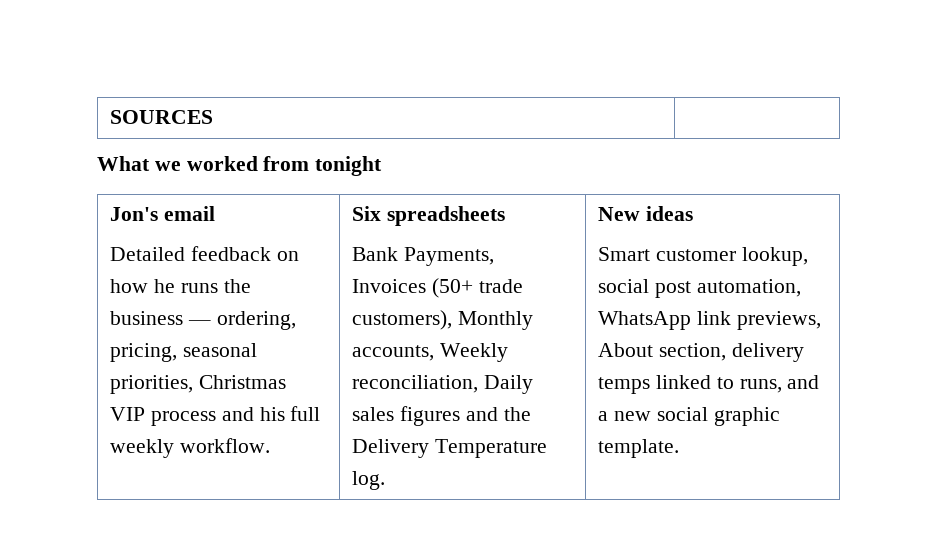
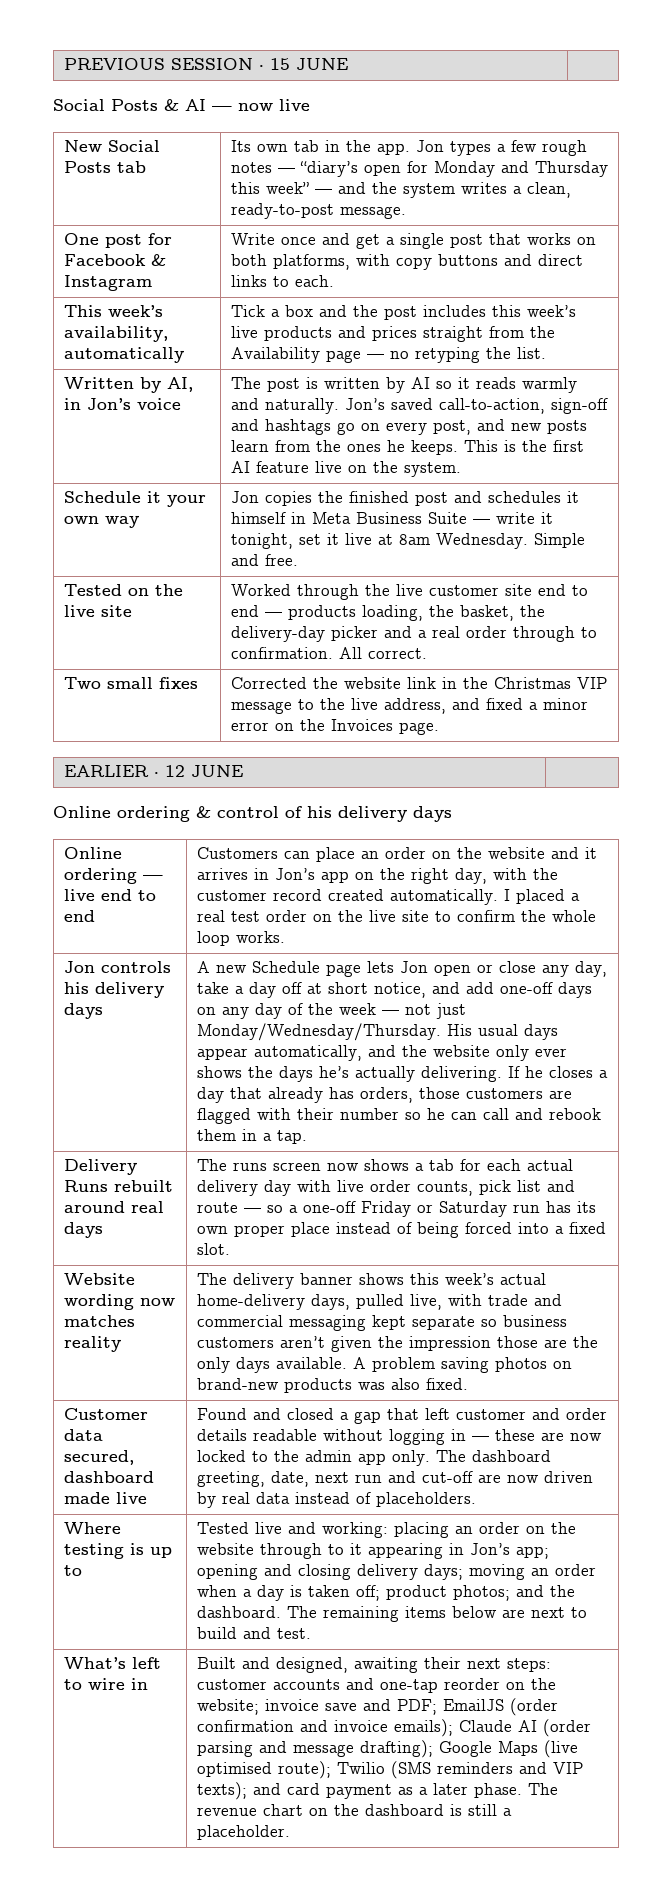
[110,110,214,124] [97,156,383,176] [110,206,216,221] [110,246,299,261] [110,279,251,293] [110,311,296,330] [110,343,258,362] [110,375,287,394] [110,406,321,426] [110,438,271,458] [352,206,506,226] [352,247,495,266] [352,278,523,298] [352,310,534,330] [352,343,509,362] [352,375,534,394] [352,406,531,426] [352,439,548,458] [352,471,386,490] [598,206,694,221] [598,247,808,266] [598,279,801,298] [598,311,821,330] [598,343,804,362] [598,375,820,394] [598,407,780,426] [598,439,680,458] SOURCES | // What we worked from tonight // Jon's email // Detailed feedback on how he runs the business — ordering, pricing, seasonal priorities, Christmas VIP process and his full weekly workflow. | Six spreadsheets // Bank Payments, Invoices (50+ trade customers), Monthly accounts, Weekly reconciliation, Daily sales figures and the Delivery Temperature log. | New ideas // Smart customer lookup, social post automation, WhatsApp link previews, About section, delivery temps linked to runs, and a new social graphic template. -> [63,58,348,70] [53,99,310,111] [63,140,160,152] [63,161,146,173] [230,140,587,156] [230,161,608,177] [230,182,571,198] [230,203,406,219] [63,233,172,248] [63,254,166,266] [63,275,152,291] [230,233,596,249] [230,254,583,270] [230,275,334,287] [63,305,163,317] [63,326,168,342] [63,347,184,363] [230,305,576,320] [230,326,555,342] [230,347,546,363] [63,377,193,393] [63,398,181,410] [230,377,577,393] [230,398,608,414] [230,419,587,435] [230,440,584,455] [230,461,461,477] [63,491,206,507] [63,515,139,528] [230,491,579,506] [230,512,553,524] [230,533,585,549] [230,554,298,566] [63,584,183,596] [63,605,132,617] [230,584,588,600] [230,605,545,621] [230,626,597,642] [230,647,427,659] [63,677,198,689] [230,677,607,689] [230,698,588,714] [230,719,439,735] [63,765,243,777] [53,806,452,822] [63,847,122,859] [63,868,163,884] [63,889,156,901] [63,910,95,922] [196,847,597,862] [196,868,558,884] [196,889,580,905] [196,910,596,922] [196,931,285,946] [63,961,171,973] [63,982,164,998] [63,1003,103,1019] [196,961,607,977] [196,982,592,998] [196,1003,466,1019] [196,1023,558,1041] [196,1045,567,1061] [196,1066,608,1082] [196,1087,572,1103] [196,1108,601,1124] [196,1129,307,1144] [63,1159,137,1175] [63,1180,173,1192] [63,1201,164,1213] [63,1222,103,1238] [196,1159,573,1171] [196,1180,575,1196] [196,1201,596,1217] [196,1222,606,1238] [196,1243,230,1255] [63,1273,135,1285] [63,1294,175,1310] [63,1315,135,1327] [63,1336,121,1352] [196,1273,546,1289] [196,1294,562,1310] [196,1315,567,1331] [196,1336,598,1352] [196,1357,572,1373] [196,1378,468,1393] [63,1408,148,1420] [63,1429,103,1441] [63,1450,134,1465] [63,1471,154,1483] [63,1492,147,1504] [196,1408,607,1424] [196,1429,602,1445] [196,1450,551,1466] [196,1471,593,1487] [196,1492,476,1508] [63,1522,121,1534] [63,1543,172,1559] [63,1565,82,1576] [196,1522,576,1538] [196,1543,549,1559] [196,1564,596,1580] [196,1585,575,1601] [196,1606,587,1622] [196,1627,311,1639] [63,1657,161,1669] [63,1678,148,1690] [196,1657,551,1673] [196,1678,556,1693] [196,1698,558,1716] [196,1719,591,1737] [196,1740,578,1758] [196,1761,583,1779] [196,1782,558,1800] [196,1804,512,1816] [196,1825,290,1840] PREVIOUS SESSION · 15 JUNE | // Social Posts & AI — now live // New Social Posts tab | Its own tab in the app. Jon types a few rough notes — “diary’s open for Monday and Thursday this week” — and the system writes a clean, ready-to-post message. // One post for Facebook & Instagram | Write once and get a single post that works on both platforms, with copy buttons and direct links to each. // This week’s availability, automatically | Tick a box and the post includes this week’s live products and prices straight from the Availability page — no retyping the list. // Written by AI, in Jon’s voice | The post is written by AI so it reads warmly and naturally. Jon’s saved call-to-action, sign-off and hashtags go on every post, and new posts learn from the ones he keeps. This is the first AI feature live on the system. // Schedule it your own way | Jon copies the finished post and schedules it himself in Meta Business Suite — write it tonight, set it live at 8am Wednesday. Simple and free. // Tested on the live site | Worked through the live customer site end to end — products loading, the basket, the delivery-day picker and a real order through to confirmation. All correct. // Two small fixes | Corrected the website link in the Christmas VIP message to the live address, and fixed a minor error on the Invoices page. // EARLIER · 12 JUNE | // Online ordering & control of his delivery days // Online ordering — live end to end | Customers can place an order on the website and it arrives in Jon’s app on the right day, with the customer record created automatically. I placed a real test order on the live site to confirm the whole loop works. // Jon controls his delivery days | A new Schedule page lets Jon open or close any day, take a day off at short notice, and add one-off days on any day of the week — not just Monday/Wednesday/Thursday. His usual days appear automatically, and the website only ever shows the days he’s actually delivering. If he closes a day that already has orders, those customers are flagged with their number so he can call and rebook them in a tap. // Delivery Runs rebuilt around real days | The runs screen now shows a tab for each actual delivery day with live order counts, pick list and route — so a one-off Friday or Saturday run has its own proper place instead of being forced into a fixed slot. // Website wording now matches reality | The delivery banner shows this week’s actual home-delivery days, pulled live, with trade and commercial messaging kept separate so business customers aren’t given the impression those are the only days available. A problem saving photos on brand-new products was also fixed. // Customer data secured, dashboard made live | Found and closed a gap that left customer and order details readable without logging in — these are now locked to the admin app only. The dashboard greeting, date, next run and cut-off are now driven by real data instead of placeholders. // Where testing is up to | Tested live and working: placing an order on the website through to it appearing in Jon’s app; opening and closing delivery days; moving an order when a day is taken off; product photos; and the dashboard. The remaining items below are next to build and test. // What’s left to wire in | Built and designed, awaiting their next steps: customer accounts and one-tap reorder on the website; invoice save and PDF; EmailJS (order confirmation and invoice emails); Claude AI (order parsing and message drafting); Google Maps (live optimised route); Twilio (SMS reminders and VIP texts); and card payment as a later phase. The revenue chart on the dashboard is still a placeholder.

